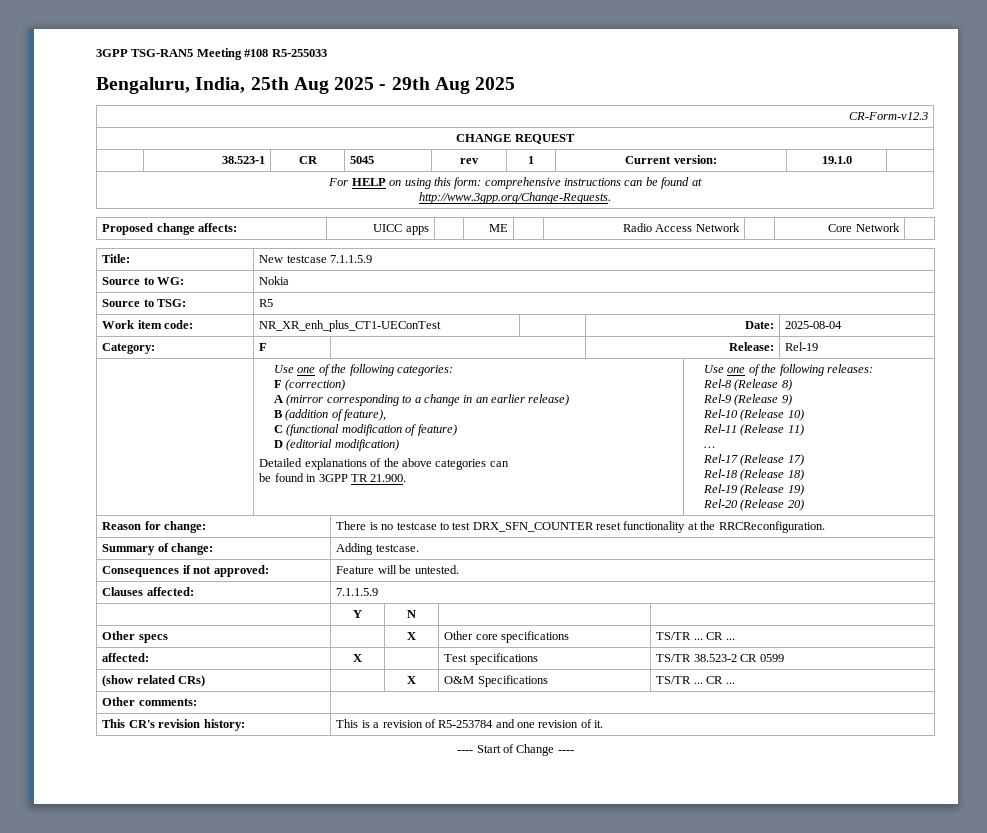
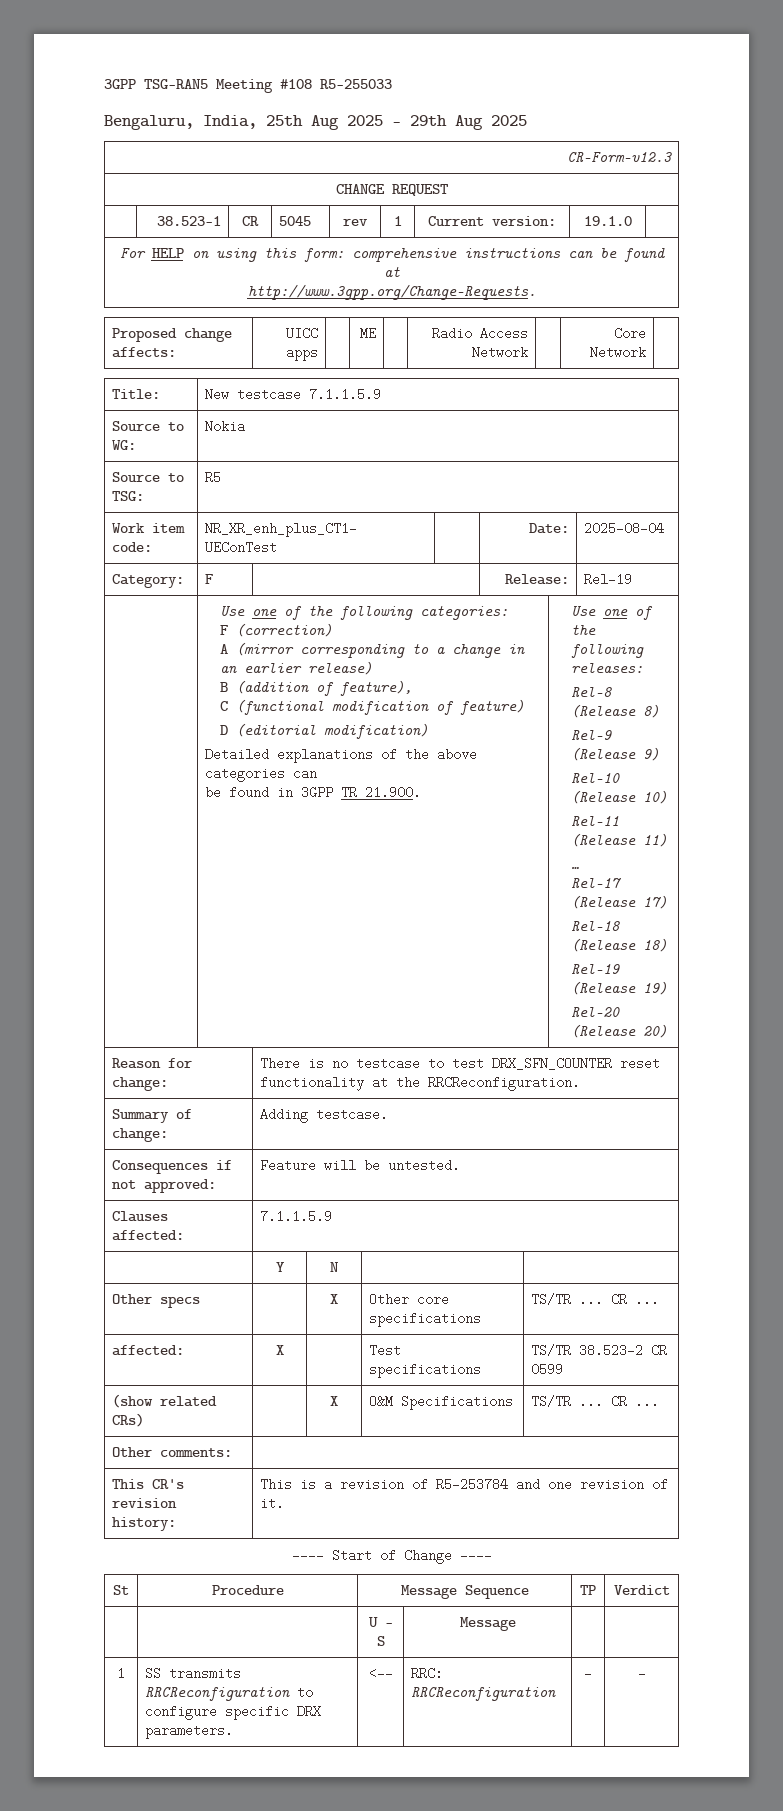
(574, 751) none -> [113,1585,129,1595] [211,1585,284,1595] [400,1585,529,1599] [580,1585,596,1595] [613,1585,670,1595] [367,1617,393,1627] [376,1636,385,1646] [459,1617,516,1631] [117,1667,125,1680] [145,1667,242,1680] [145,1687,314,1701] [145,1705,322,1720] [145,1724,234,1739] [368,1667,393,1680] [411,1667,444,1680] [411,1687,557,1701] [584,1667,592,1680] [637,1667,646,1680] // St | Procedure | Message Sequence | TP | Verdict // | | U – S | Message | | // 1 | SS transmits RRCReconfiguration to configure specific DRX parameters. | <-- | RRC: RRCReconfiguration | - | -

